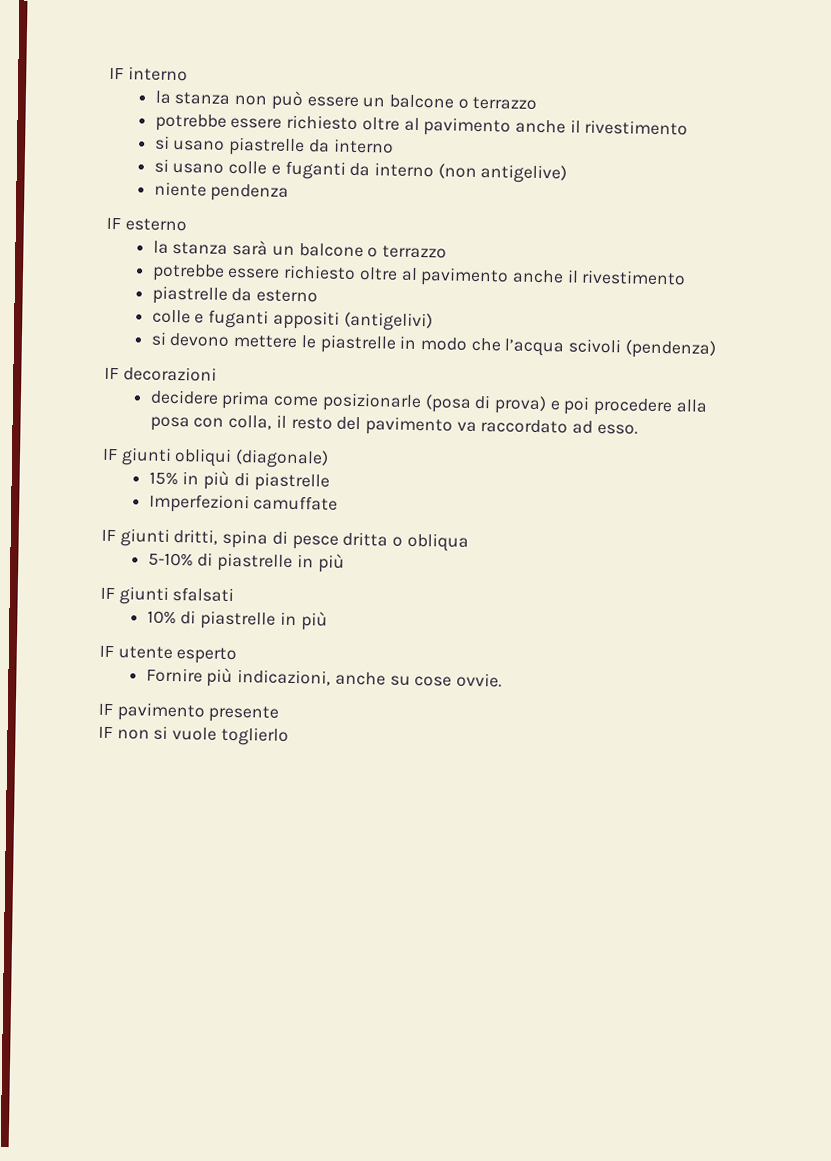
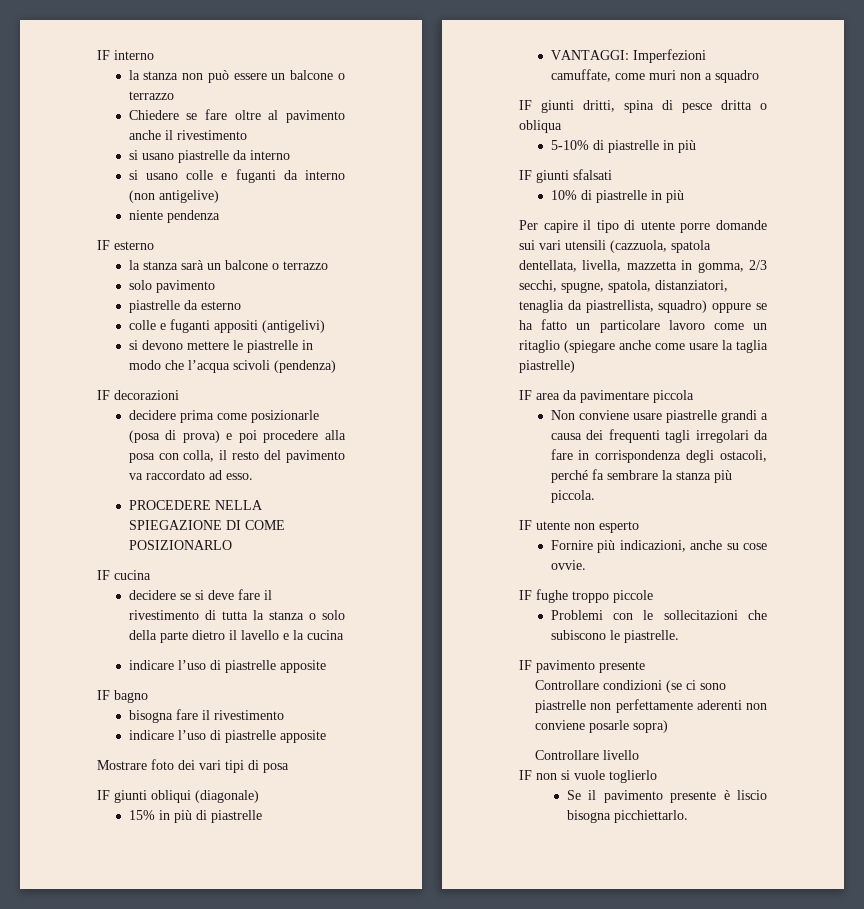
[154,113,359,132] potrebbe essere richiesto -> [128,109,227,120] Chiedere se fare
[151,263,687,287] potrebbe essere richiesto oltre al pavimento anche il rivestimento -> [128,280,215,293] solo pavimento
(638, 429) none -> [128,500,263,510] [128,520,285,530] [128,540,232,550] [97,570,151,580] [128,589,272,600] [128,610,345,620] [128,630,344,643] [128,660,326,673] [97,690,148,703] [128,709,284,723] [128,730,326,743] [97,759,289,773] // PROCEDERE NELLA SPIEGAZIONE DI COME POSIZIONARLO // IF cucina // decidere se si deve fare il rivestimento di tutta la stanza o solo della parte dietro il lavello e la cucina // indicare l’uso di piastrelle apposite // IF bagno // bisogna fare il rivestimento // indicare l’uso di piastrelle apposite // Mostrare foto dei vari tipi di posa
[148,493,339,514] Imperfezioni camuffate -> [550,49,706,63] [550,69,759,83] VANTAGGI: Imperfezioni camuffate, come muri non a squadro
(328, 621) none -> [519,220,767,233] [519,240,711,253] [519,260,767,273] [519,280,728,293] [519,300,767,313] [519,319,767,333] [519,340,768,353] [519,360,575,373] [519,390,694,403] [550,410,768,423] [550,429,768,443] [550,449,767,463] [550,469,732,483] [550,490,595,503] // Per capire il tipo di utente porre domande sui vari utensili (cazzuola, spatola dentellata, livella, mazzetta in gomma, 2/3 secchi, spugne, spatola, distanziatori, tenaglia da piastrellista, squadro) oppure se ha fatto un particolare lavoro come un ritaglio (spiegare anche come usare la taglia piastrelle) // IF area da pavimentare piccola // Non conviene usare piastrelle grandi a causa dei frequenti tagli irregolari da fare in corrispondenza degli ostacoli, perché fa sembrare la stanza più piccola.
(173, 653) none -> [574,523,595,530] non
[116,702,280,723] pavimento presente -> [536,589,653,603] [550,610,767,620] [550,630,679,643] [519,660,645,673] [535,680,727,693] [535,699,767,713] [535,720,669,733] [535,750,640,760] fughe troppo piccole // Problemi con le sollecitazioni che subiscono le piastrelle. // IF pavimento presente // Controllare condizioni (se ci sono piastrelle non perfettamente aderenti non conviene posarle sopra) // Controllare livello
(289, 736) none -> [566,790,767,803] [566,810,688,823] // Se il pavimento presente è liscio bisogna picchiettarlo.

